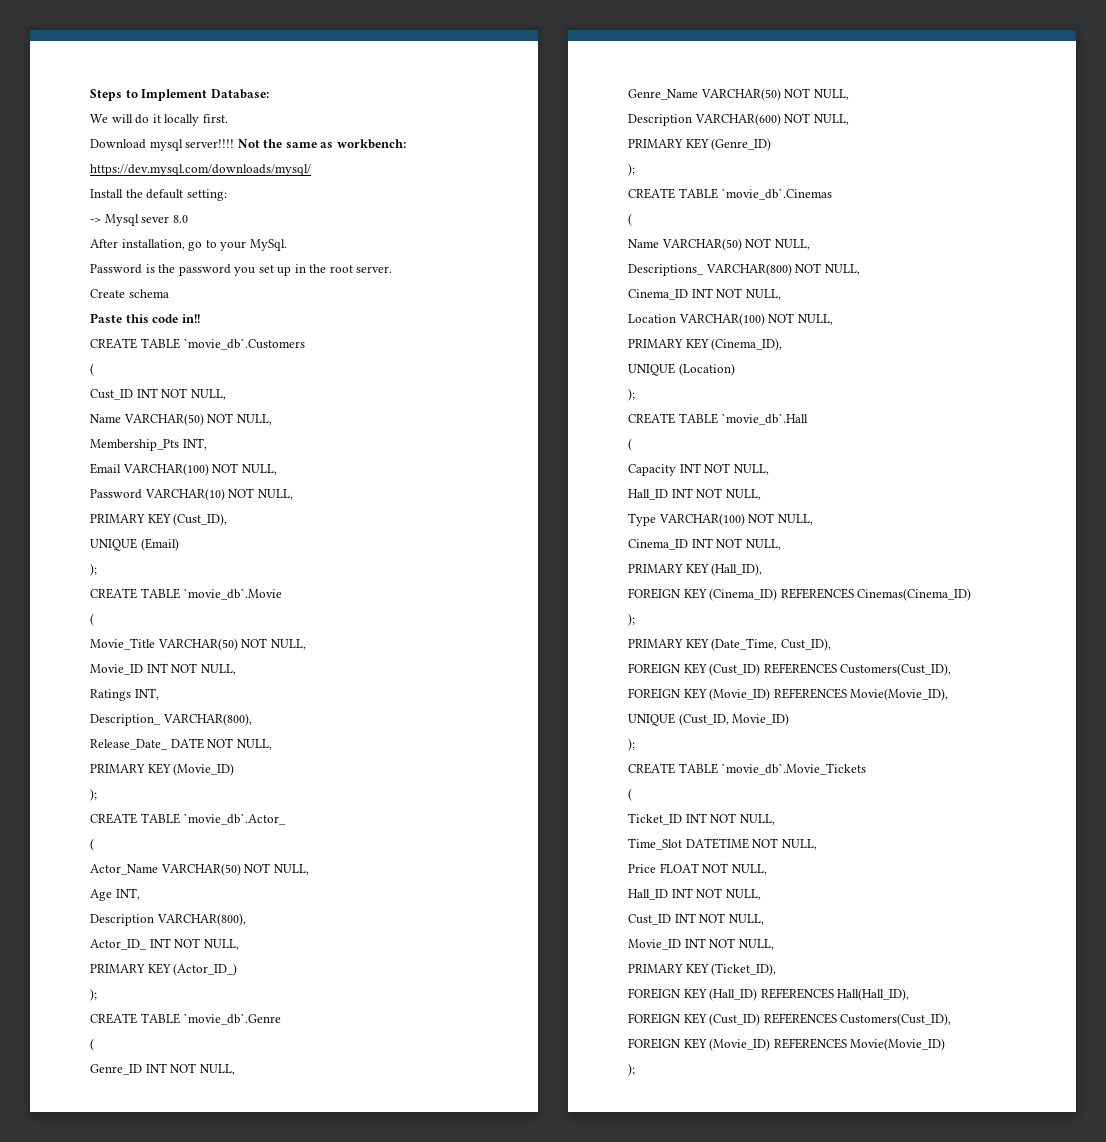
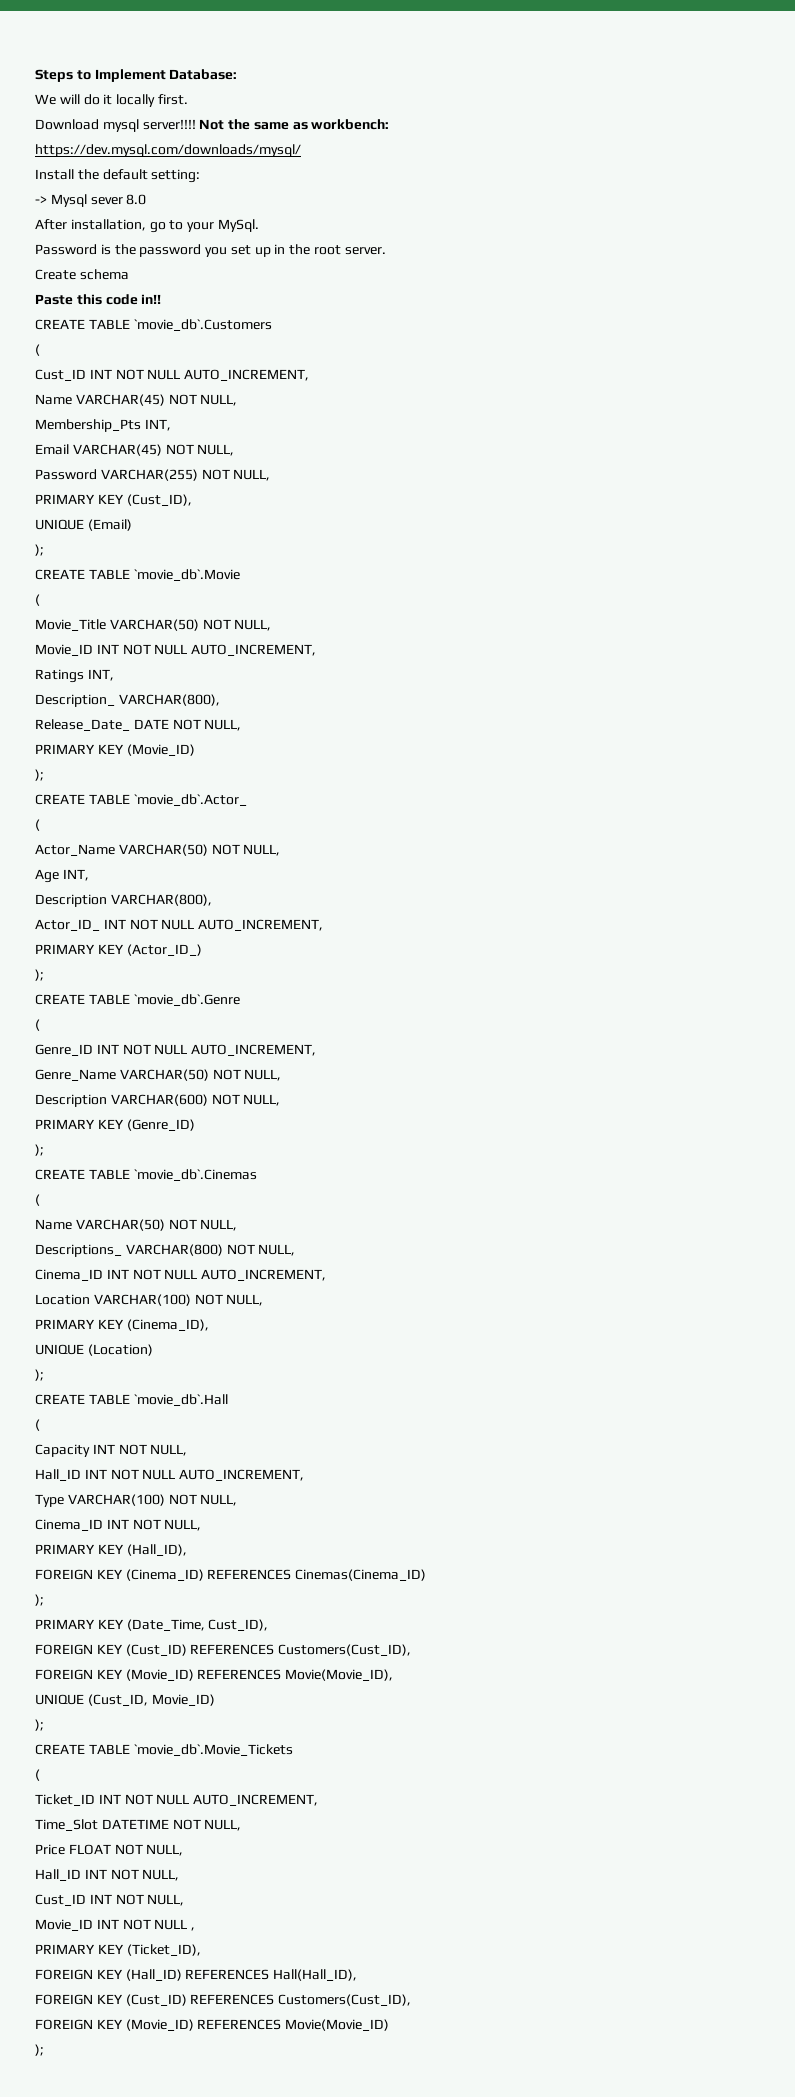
[190,389,226,400] [90,413,204,426] NULL, // Name VARCHAR(50) -> [147,369,310,381] [35,394,165,406] NULL AUTO_INCREMENT, // Name VARCHAR(45)
[122,463,209,476] VARCHAR(100) -> [72,444,162,456] VARCHAR(45)
[144,488,225,501] VARCHAR(10) -> [100,469,198,481] VARCHAR(255)
[200,664,236,675] NULL, -> [154,644,317,656] NULL AUTO_INCREMENT,
[203,939,239,950] NULL, -> [161,919,324,931] NULL AUTO_INCREMENT,
[199,1064,235,1075] NULL, -> [154,1044,317,1056] NULL AUTO_INCREMENT,
[745,289,781,300] NULL, -> [164,1269,327,1281] NULL AUTO_INCREMENT,
[725,489,761,500] NULL, -> [142,1469,305,1481] NULL AUTO_INCREMENT,
[739,814,775,825] NULL, -> [156,1794,319,1806] NULL AUTO_INCREMENT,
[738,939,774,950] NULL, -> [154,1919,196,1931] NULL ,

